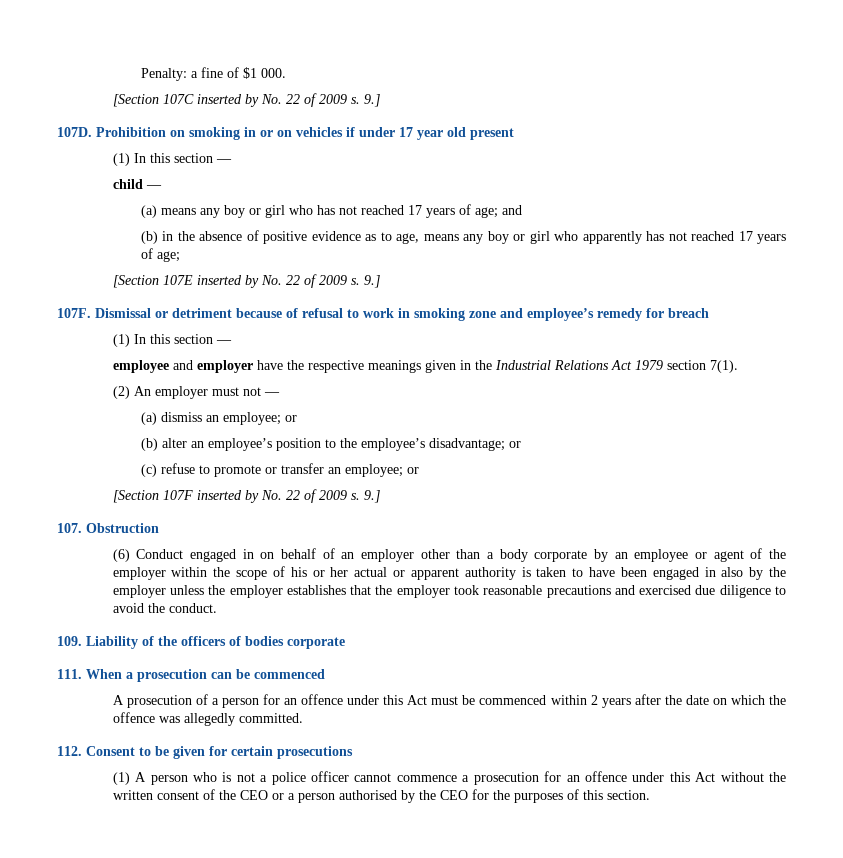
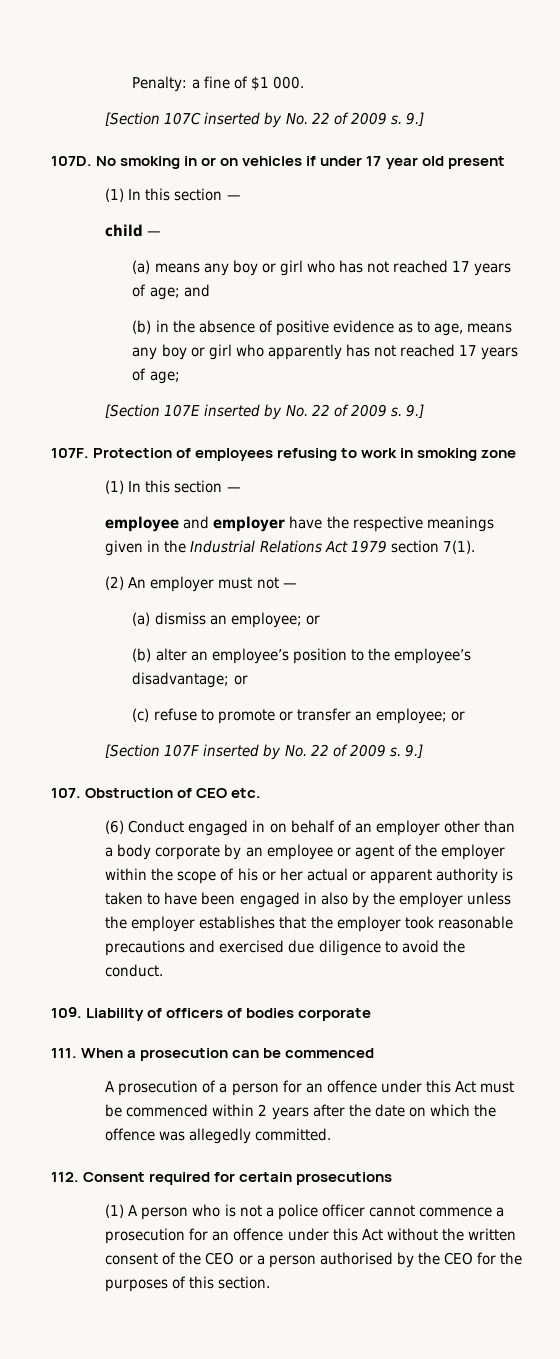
[96,127,185,137] Prohibition on -> [96,156,117,166] No
[95,308,343,318] Dismissal or detriment because of refusal -> [93,448,338,461] Protection of employees refusing
[500,308,709,321] and employee’s remedy for breach -> (517, 454) none
(159, 528) none -> [177,788,262,798] of CEO etc.
[158,636,177,646] the -> (163, 1013) none
[139,746,205,759] to be given -> [149,1172,211,1185] required

